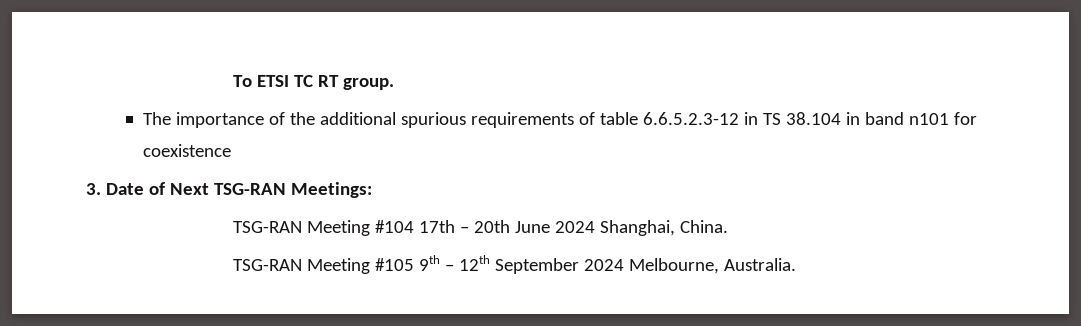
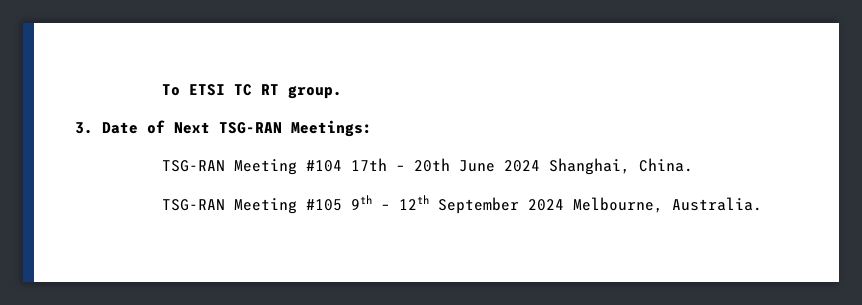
[143,112,978,128] [143,144,232,157] // The importance of the additional spurious requirements of table 6.6.5.2.3-12 in TS 38.104 in band n101 for coexistence -> (343, 92) none

